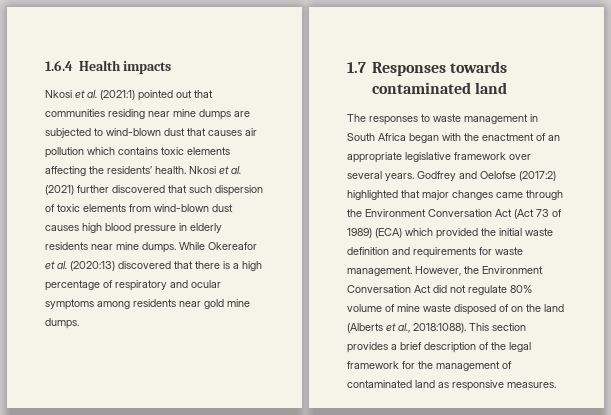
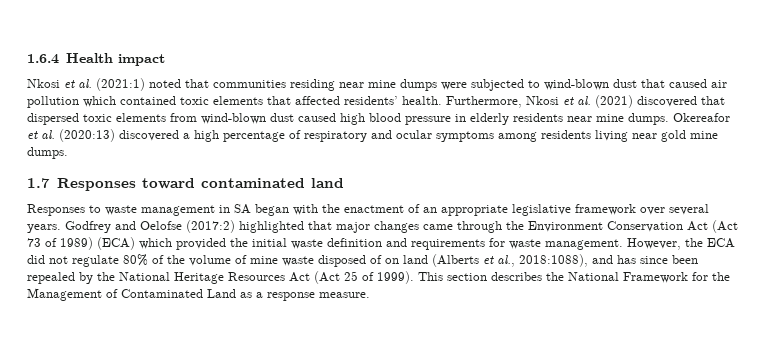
[123,61,172,74] impacts -> [117,54,165,66] impact
[138,90,192,101] pointed out -> [149,79,181,88] noted
[234,111,250,117] are -> [441,82,467,90] were
[208,130,242,136] causes -> [669,79,707,88] caused
[118,147,230,155] [45,166,104,176] contains toxic elements affecting the -> [120,96,340,105] contained toxic elements that affected
(186, 170) none -> [446,96,522,108] Furthermore,
[77,185,263,196] [45,204,55,212] further discovered that such dispersion of -> [637,96,725,107] [27,113,79,125] discovered that dispersed
[45,225,79,231] causes -> [298,113,336,122] caused
[179,242,205,250] While -> (669, 119) none
[174,261,230,269] that there is -> (179, 135) none
(176, 303) none -> [595,130,628,142] living
[449,61,507,73] towards -> [141,178,195,189] toward
[347,114,418,125] The responses -> [27,204,85,216] Responses
[347,133,406,141] South Africa -> [234,204,251,214] SA
[428,209,492,217] Conversation -> [607,221,683,232] Conservation
[482,266,543,274] [347,285,431,293] Environment Conversation Act -> [707,238,735,248] ECA
(532, 289) none -> [152,255,185,264] of the
[526,304,541,312] the -> (399, 261) none
[413,323,526,333] [347,342,531,353] [347,361,512,371] [347,380,556,391] 2018:1088). This section provides a brief description of the legal framework for the management of contaminated land as responsive measures. -> [519,254,698,267] [27,271,730,284] [27,288,370,301] 2018:1088), and has since been repealed by the National Heritage Resources Act (Act 25 of 1999). This section describes the National Framework for the Management of Contaminated Land as a response measure.

